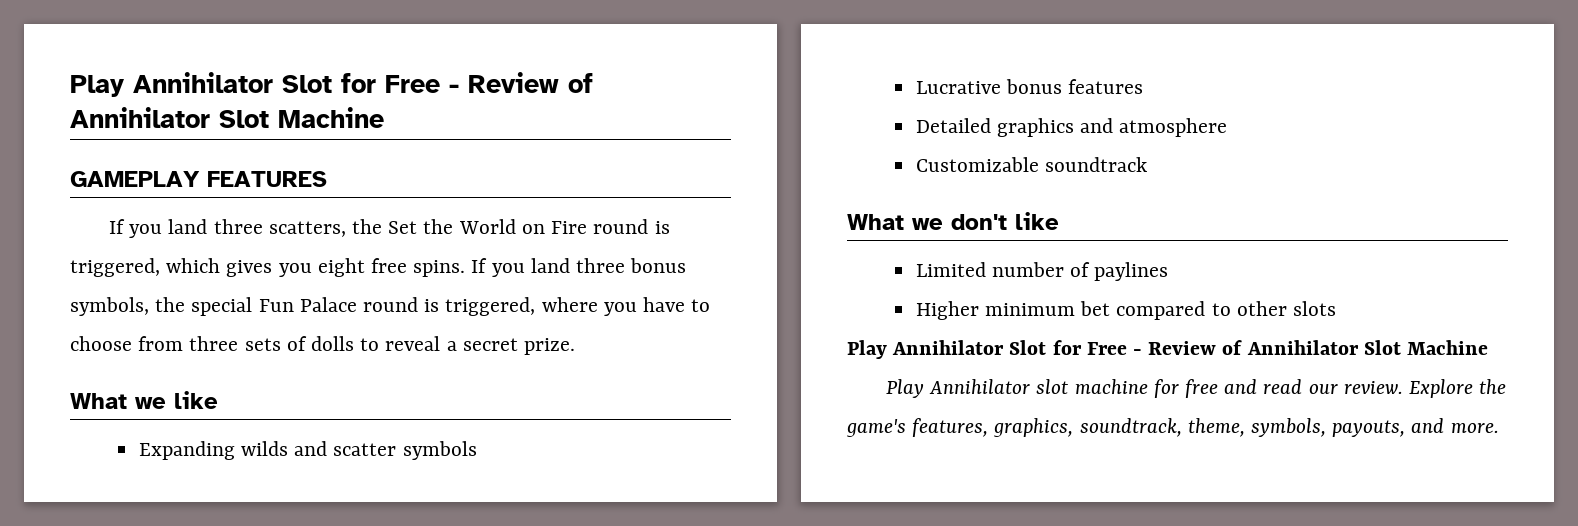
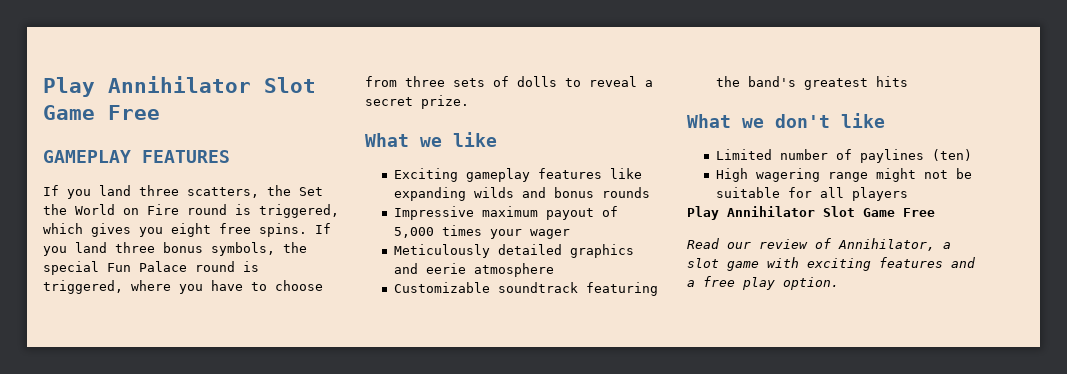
[70,72,593,97] [70,107,384,128] Play Annihilator Slot for Free - Review of Annihilator Slot Machine -> [43,76,316,97] [43,105,160,120] Play Annihilator Slot Game Free
[138,441,477,460] [915,79,1144,94] [915,118,991,133] Expanding wilds and scatter symbols // Lucrative bonus features // Detailed -> [393,168,642,182] [393,187,650,201] [393,206,618,220] [393,225,570,239] [393,244,562,258] Exciting gameplay features like expanding wilds and bonus rounds // Impressive maximum payout of 5,000 times your wager // Meticulously detailed
(1114, 125) none -> [425,263,466,274] eerie
(1147, 164) none -> [585,282,658,296] [715,76,908,90] featuring the band's greatest hits
[915,301,1337,320] [847,340,1489,359] [886,379,1507,398] [846,418,1499,437] // Higher minimum bet compared to other slots // Play Annihilator Slot for Free - Review of Annihilator Slot Machine // Play Annihilator slot machine for free and read our review. Explore the game's features, graphics, soundtrack, theme, symbols, payouts, and more. -> [931,149,972,161] [715,168,972,182] [715,187,908,201] [687,206,935,220] [687,238,951,251] [687,257,975,271] [687,276,839,290] (ten) // High wagering range might not be suitable for all players // Play Annihilator Slot Game Free // Read our review of Annihilator, a slot game with exciting features and a free play option.

